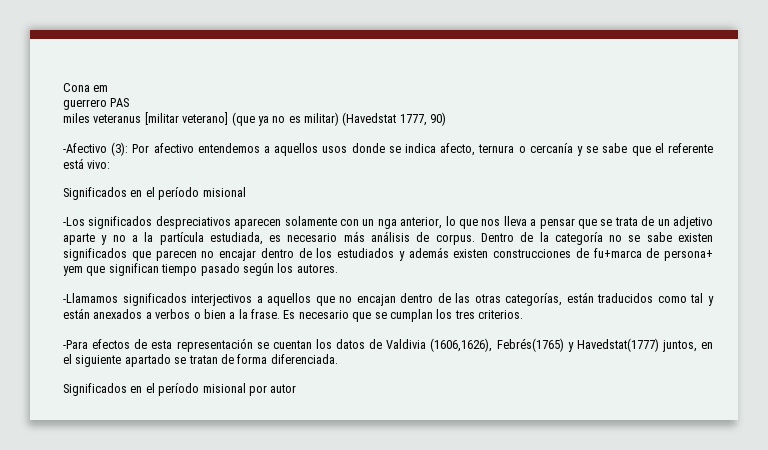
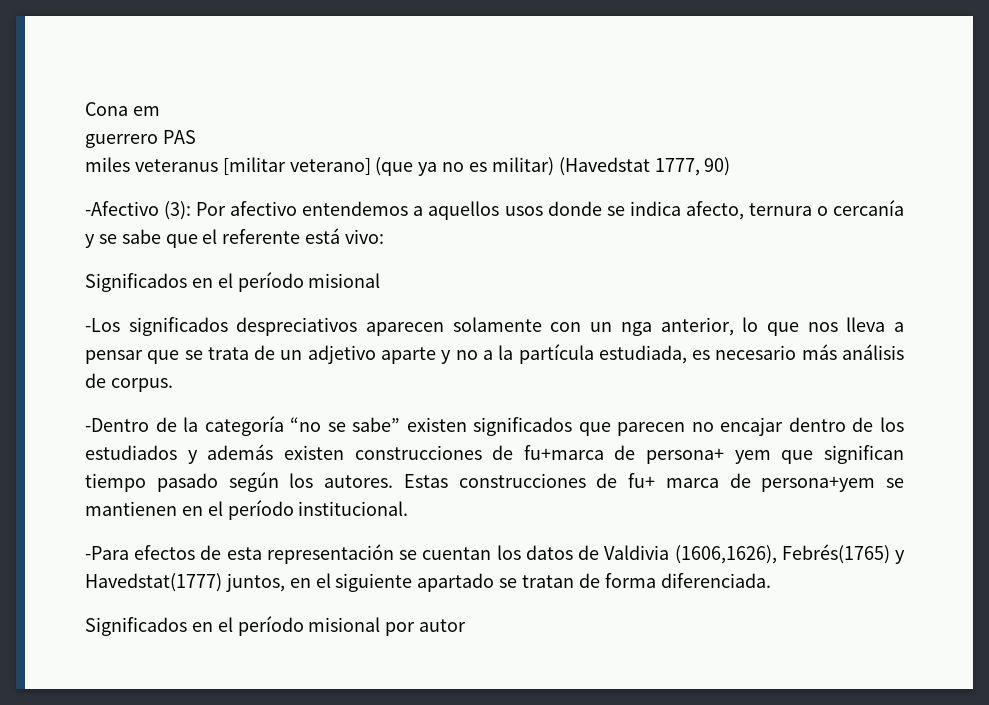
[480,233,514,242] Dentro -> [85,418,149,432] // -Dentro
[609,232,672,242] no se sabe -> [290,417,401,432] “no se sabe”
[63,292,714,306] [63,308,523,322] // -Llamamos significados interjectivos a aquellos que no encajan dentro de las otras categorías, están traducidos como tal y están anexados a verbos o bien a la frase. Es necesario que se cumplan los tres criterios. -> [403,473,904,492] [85,500,409,520] Estas construcciones de fu+ marca de persona+yem se mantienen en el período institucional.

